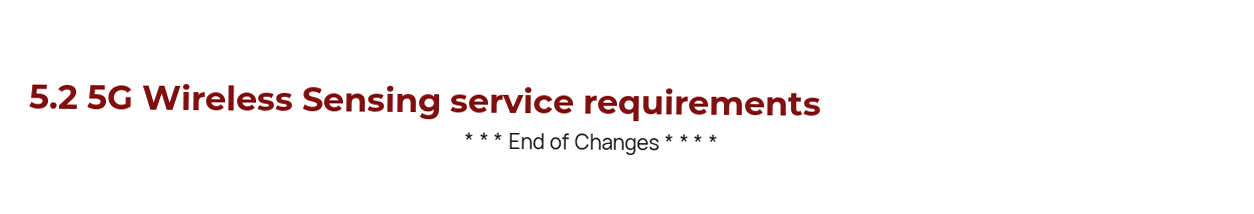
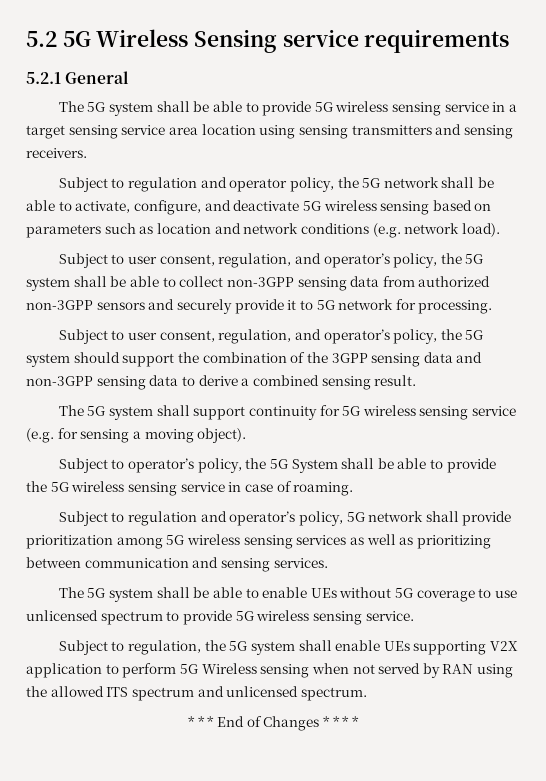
(823, 105) none -> [26,71,130,84] [58,101,518,116] [26,124,513,139] [26,148,87,158] [58,177,495,192] [26,200,492,215] [26,223,500,238] [58,253,484,268] [26,276,491,291] [26,299,493,314] [58,329,484,344] [26,352,483,367] [26,375,417,390] [58,405,517,420] [26,428,247,443] [58,458,496,473] [26,481,354,496] [58,511,512,526] [26,534,491,549] [26,557,328,572] [58,587,518,602] [26,610,414,625] [58,640,519,655] [26,663,514,678] [26,686,367,701] // 5.2.1 General // The 5G system shall be able to provide 5G wireless sensing service in a target sensing service area location using sensing transmitters and sensing receivers. // Subject to regulation and operator policy, the 5G network shall be able to activate, configure, and deactivate 5G wireless sensing based on parameters such as location and network conditions (e.g. network load). // Subject to user consent, regulation, and operator’s policy, the 5G system shall be able to collect non-3GPP sensing data from authorized non-3GPP sensors and securely provide it to 5G network for processing. // Subject to user consent, regulation, and operator’s policy, the 5G system should support the combination of the 3GPP sensing data and non-3GPP sensing data to derive a combined sensing result. // The 5G system shall support continuity for 5G wireless sensing service (e.g. for sensing a moving object). // Subject to operator’s policy, the 5G System shall be able to provide the 5G wireless sensing service in case of roaming. // Subject to regulation and operator’s policy, 5G network shall provide prioritization among 5G wireless sensing services as well as prioritizing between communication and sensing services. // The 5G system shall be able to enable UEs without 5G coverage to use unlicensed spectrum to provide 5G wireless sensing service. // Subject to regulation, the 5G system shall enable UEs supporting V2X application to perform 5G Wireless sensing when not served by RAN using the allowed ITS spectrum and unlicensed spectrum.

